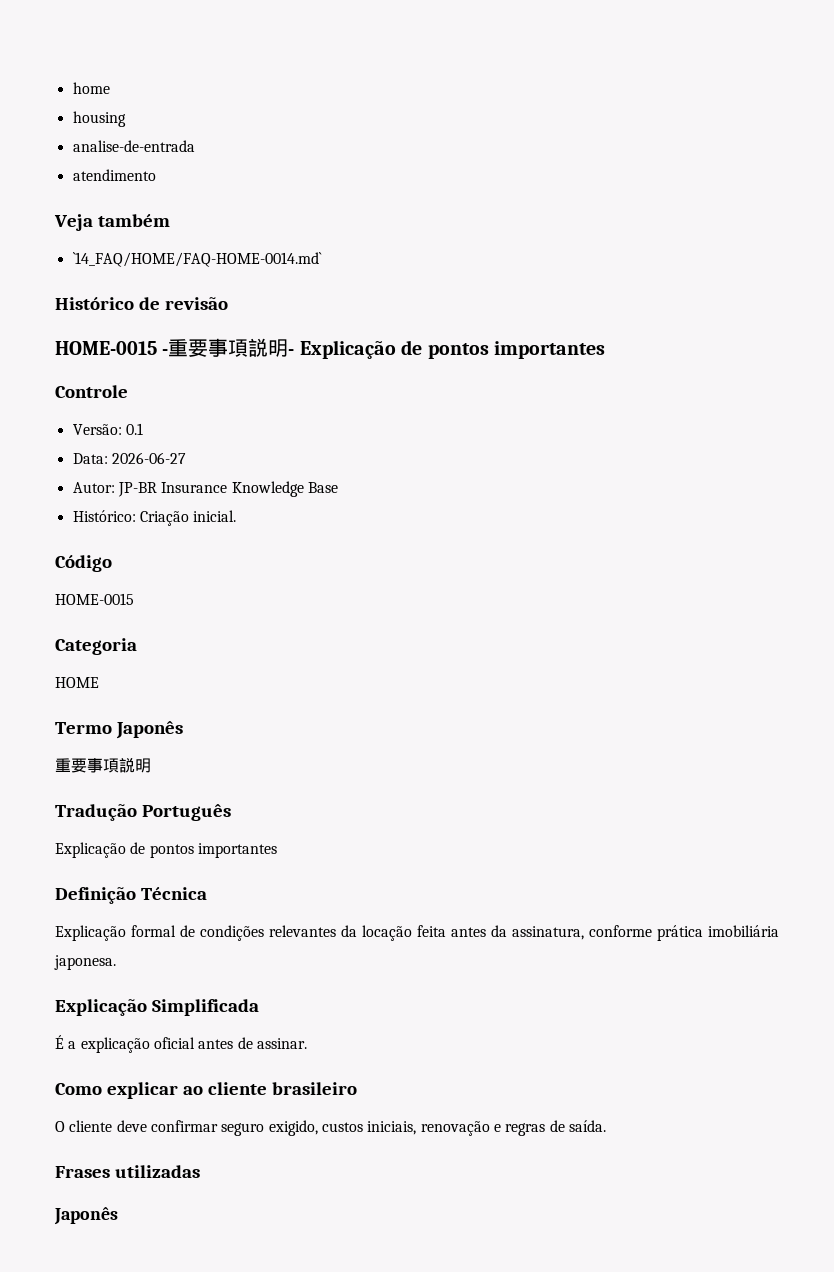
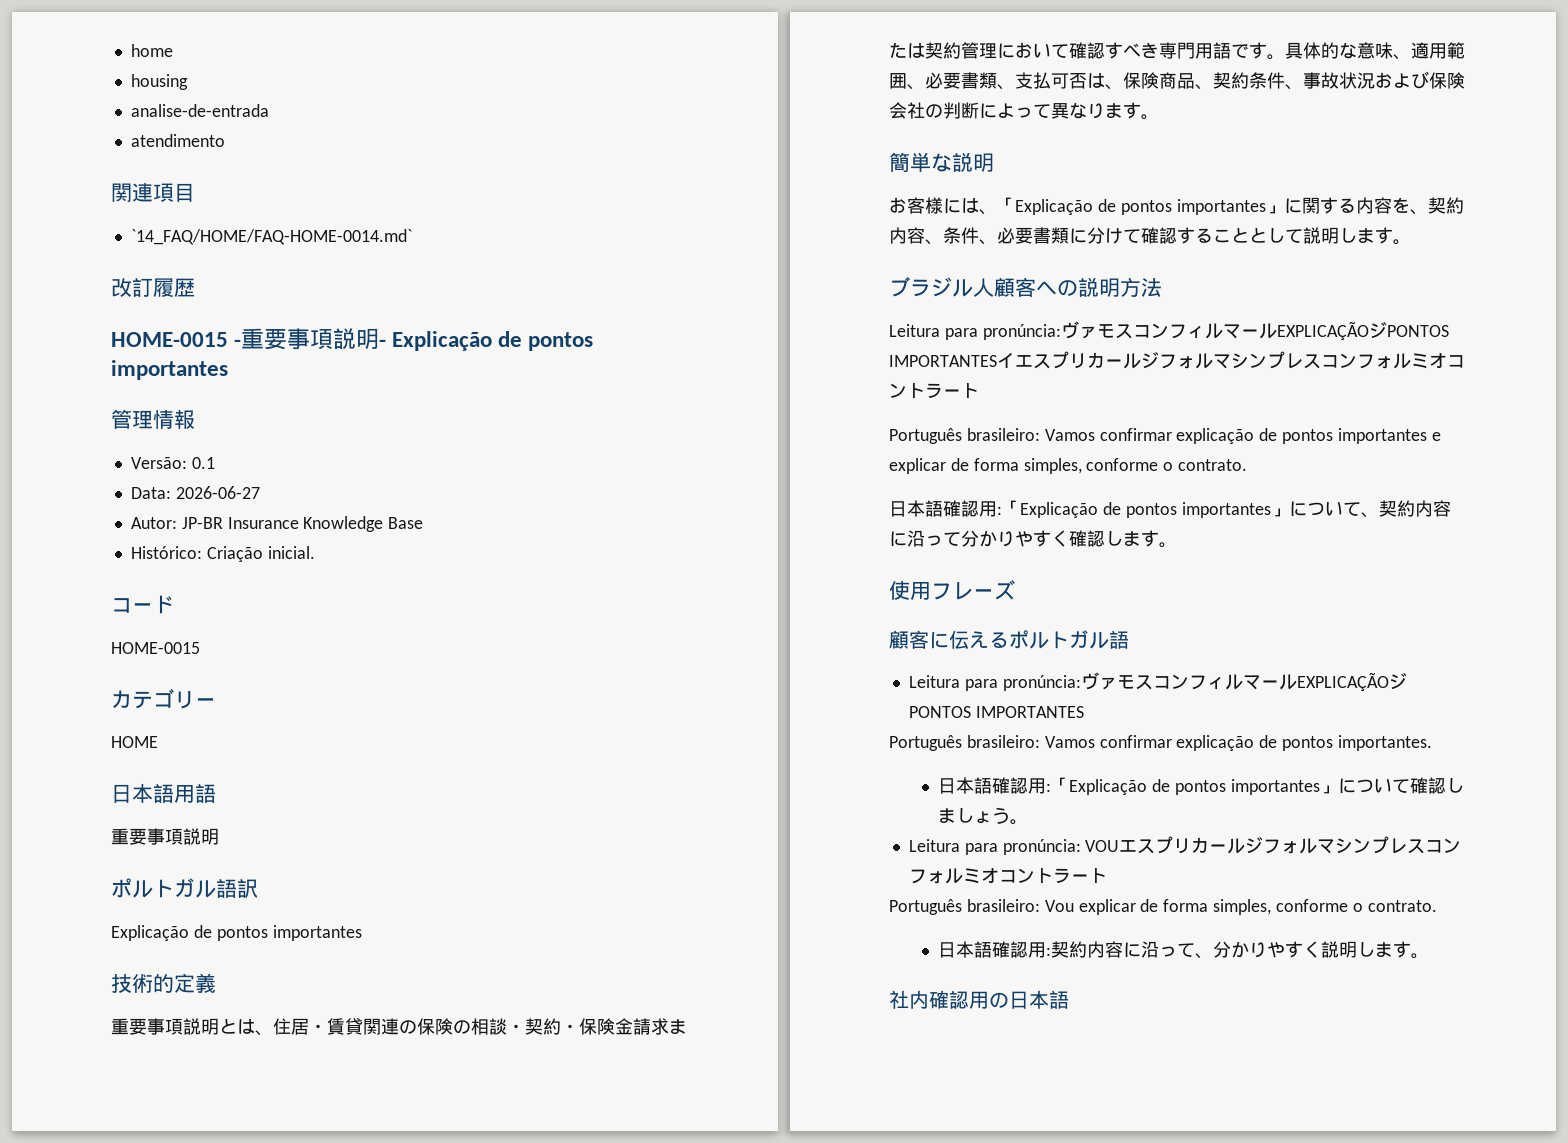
[54,214,170,231] Veja também -> [111,183,195,202] 関連項目
[55,297,228,310] Histórico de revisão -> [111,278,195,297] 改訂履歴
[55,385,128,398] Controle -> [111,409,195,429] 管理情報
[55,555,112,572] Código -> [111,595,174,614] コード
[55,638,137,655] Categoria -> [111,688,216,709] カテゴリー
[55,721,183,739] Termo Japonês -> [111,783,216,803] 日本語用語
[55,804,231,821] [55,842,277,858] [55,887,207,904] [55,925,779,941] [54,955,116,970] [55,999,259,1016] [55,1035,307,1053] [55,1082,357,1099] [55,1120,606,1136] [55,1165,200,1178] [54,1207,118,1225] Tradução Português // Explicação de pontos importantes // Definição Técnica // Explicação formal de condições relevantes da locação feita antes da assinatura, conforme prática imobiliária japonesa. // Explicação Simplificada // É a explicação oficial antes de assinar. // Como explicar ao cliente brasileiro // O cliente deve confirmar seguro exigido, custos iniciais, renovação e regras de saída. // Frases utilizadas // Japonês -> [111,878,258,898] [111,925,362,941] [111,973,216,993] [111,1018,687,1036] [889,42,1465,60] [889,71,1465,90] [889,102,1159,120] [889,152,994,172] [889,197,1464,215] [889,227,1411,245] [889,277,1162,297] [889,321,1449,340] [889,351,1465,369] [889,383,979,399] [889,428,1441,444] [889,458,1248,474] [889,500,1451,518] [889,530,1177,548] [889,580,1015,600] [889,630,1129,649] [908,672,1407,691] [908,706,1084,718] [889,735,1433,751] [938,777,1464,795] [938,807,1029,825] [908,836,1462,855] [908,868,1107,884] [889,899,1437,915] [938,941,1430,959] [889,990,1069,1009] ポルトガル語訳 // Explicação de pontos importantes // 技術的定義 // 重要事項説明とは、住居・賃貸関連の保険の相談・契約・保険金請求または契約管理において確認すべき専門用語です。具体的な意味、適用範囲、必要書類、支払可否は、保険商品、契約条件、事故状況および保険会社の判断によって異なります。 // 簡単な説明 // お客様には、「Explicação de pontos importantes」に関する内容を、契約内容、条件、必要書類に分けて確認することとして説明します。 // ブラジル人顧客への説明方法 // Leitura para pronúncia:ヴァモスコンフィルマールEXPLICAÇÃOジPONTOS IMPORTANTESイエスプリカールジフォルマシンプレスコンフォルミオコントラート // Português brasileiro: Vamos confirmar explicação de pontos importantes e explicar de forma simples, conforme o contrato. // 日本語確認用:「Explicação de pontos importantes」について、契約内容に沿って分かりやすく確認します。 // 使用フレーズ // 顧客に伝えるポルトガル語 // Leitura para pronúncia:ヴァモスコンフィルマールEXPLICAÇÃOジPONTOS IMPORTANTES // Português brasileiro: Vamos confirmar explicação de pontos importantes. // 日本語確認用:「Explicação de pontos importantes」について確認しましょう。 // Leitura para pronúncia: VOUエスプリカールジフォルマシンプレスコンフォルミオコントラート // Português brasileiro: Vou explicar de forma simples, conforme o contrato. // 日本語確認用:契約内容に沿って、分かりやすく説明します。 // 社内確認用の日本語

